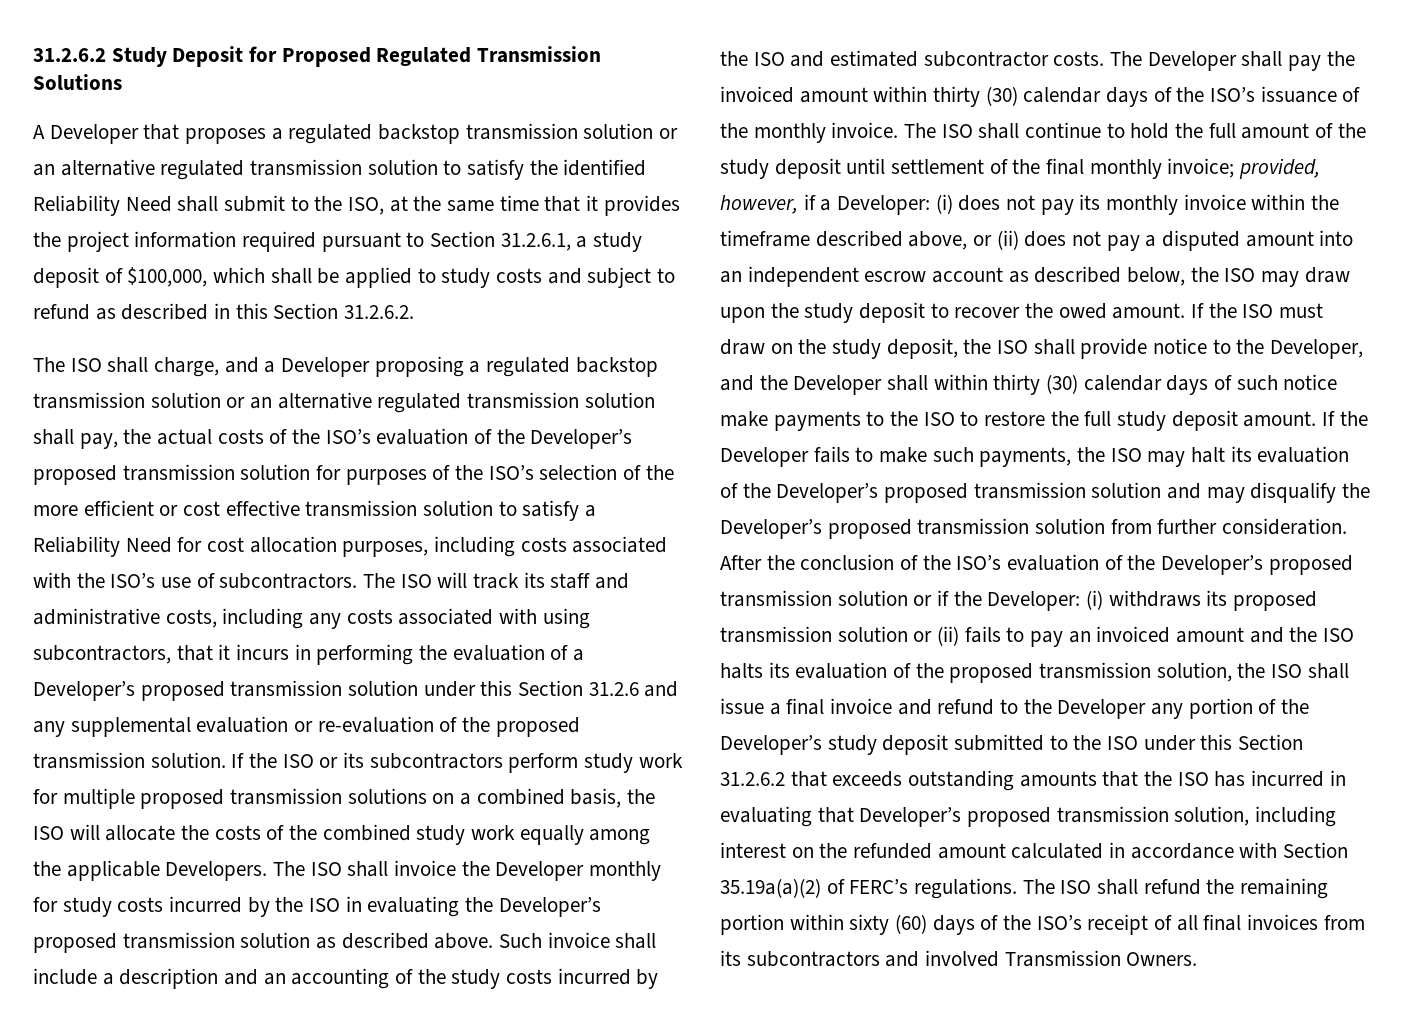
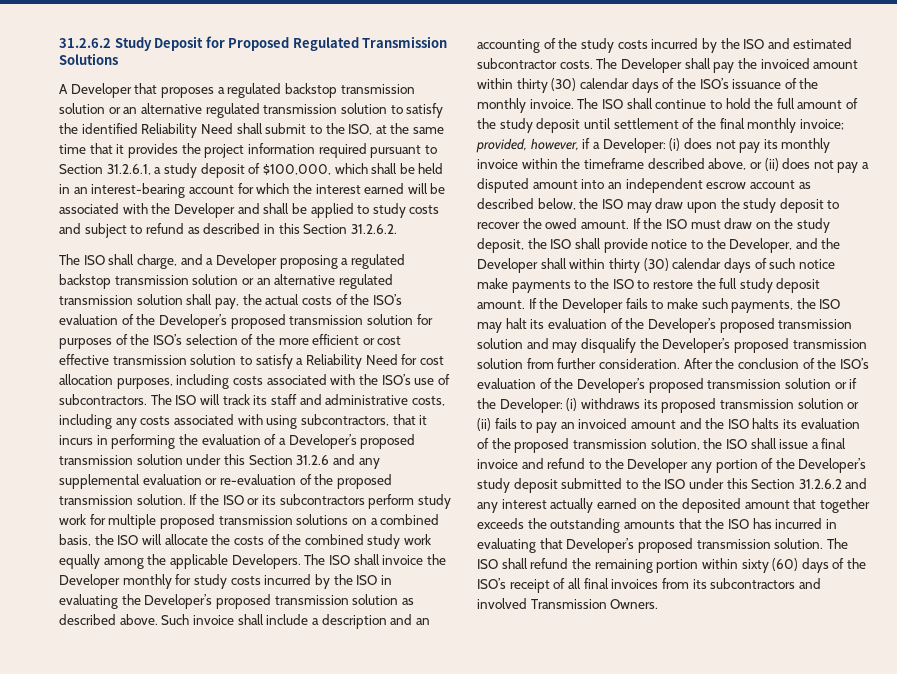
(340, 276) none -> [418,163,444,174] [59,183,446,198] [59,203,307,218] held in an interest-bearing account for which the interest earned will be associated with the Developer and shall be
[790,771,903,787] that exceeds -> [845,478,868,489] [477,498,870,513] [477,518,547,529] and any interest actually earned on the deposited amount that together exceeds the
[1174,806,1337,827] [720,842,1349,859] [720,878,1018,899] solution, including interest on the refunded amount calculated in accordance with Section 35.19a(a)(2) of FERC’s regulations. -> [774,538,824,549] solution.

